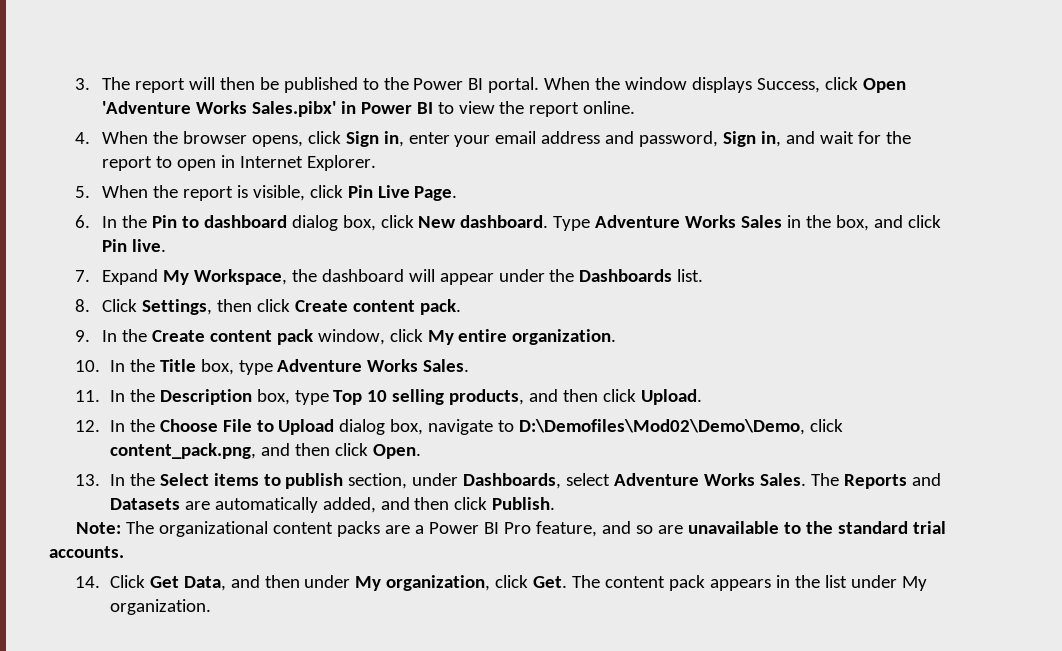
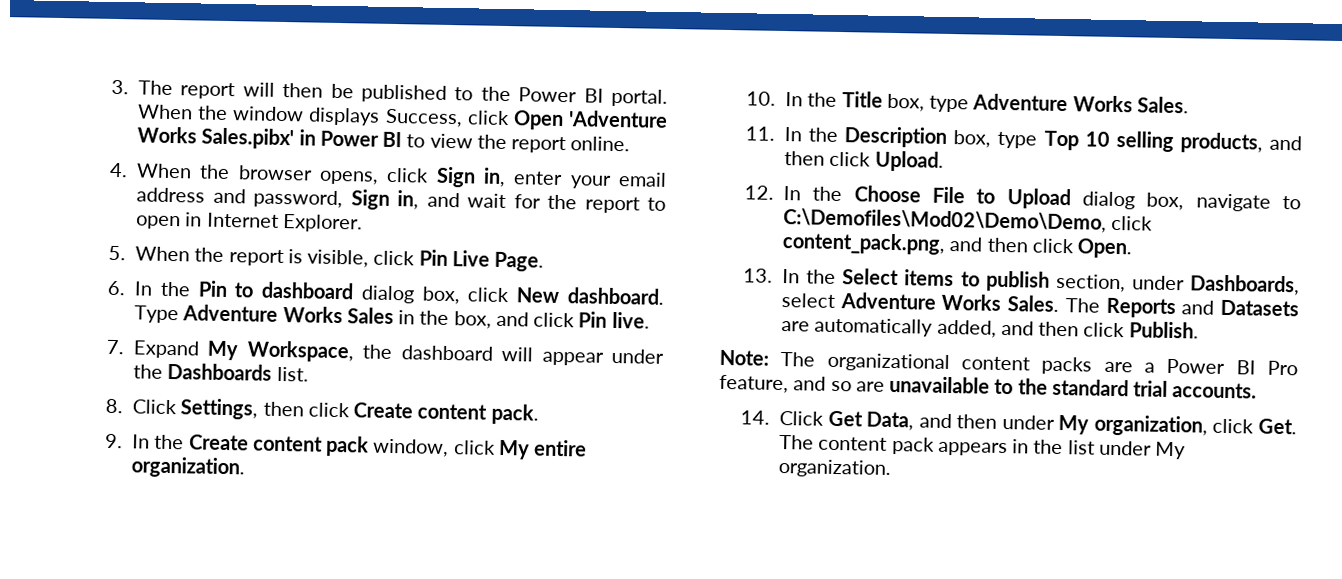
[519,419,806,435] D:\Demofiles\Mod02\Demo\Demo, -> [783,208,1108,233] C:\Demofiles\Mod02\Demo\Demo,

